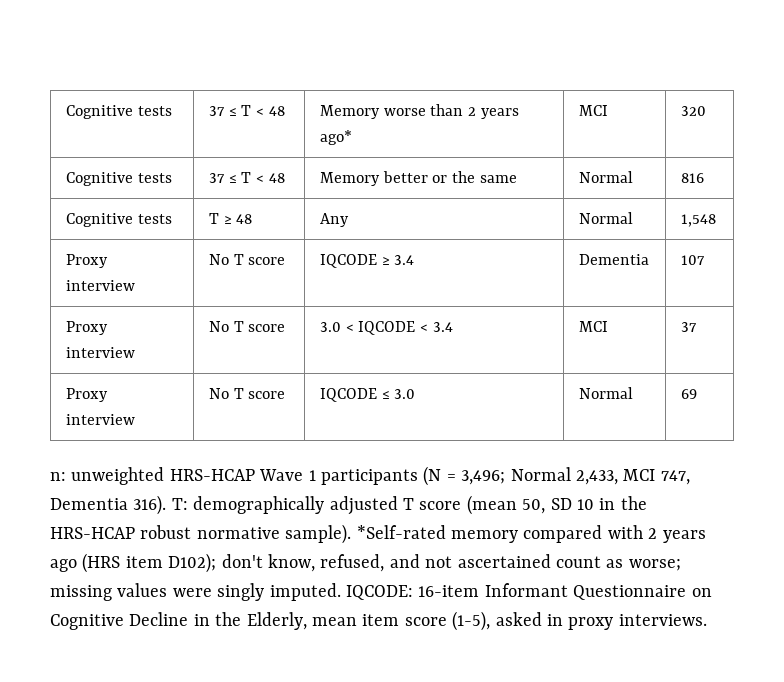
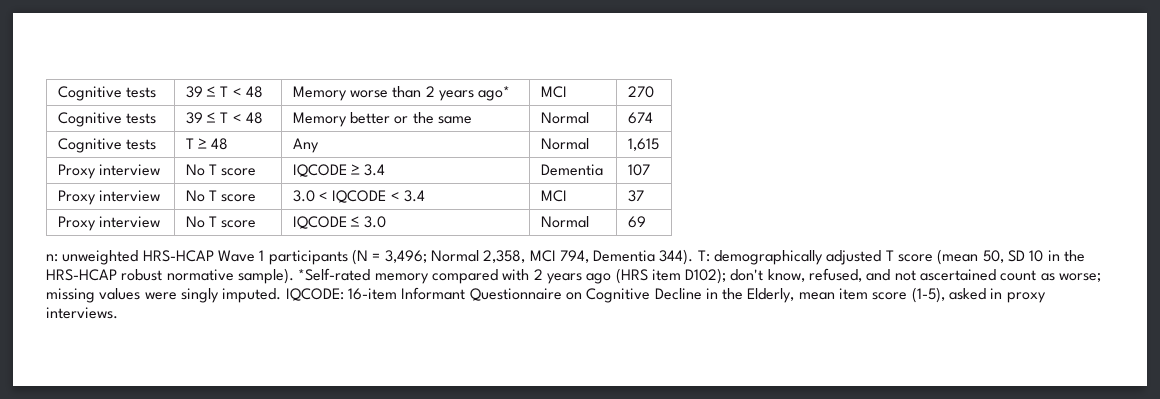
[65,105,172,119] [208,106,225,116] Cognitive tests | 37 -> [57,86,157,101] [185,86,203,98] Cognitive tests | 39
[680,106,706,116] [65,172,172,186] [208,173,225,183] 320 // Cognitive tests | 37 -> [627,86,654,98] [57,112,157,127] [185,112,203,124] 270 // Cognitive tests | 39
[680,173,704,183] 816 -> [627,112,653,124] 674
[680,214,716,227] 1,548 -> [627,138,659,151] 1,615
[575,469,690,485] [50,495,167,515] 2,433, MCI 747, Dementia 316). -> [483,249,694,265] 2,358, MCI 794, Dementia 344).

